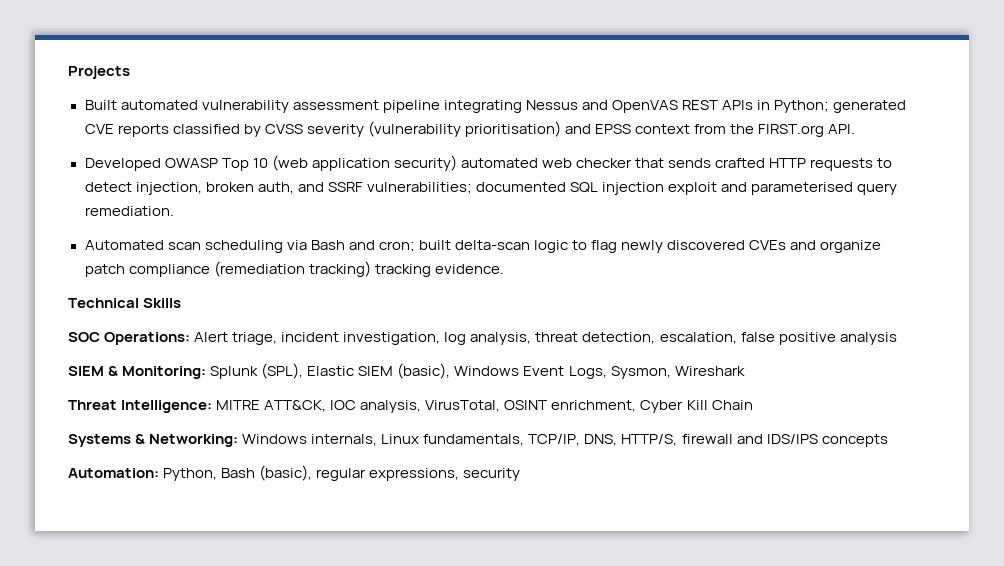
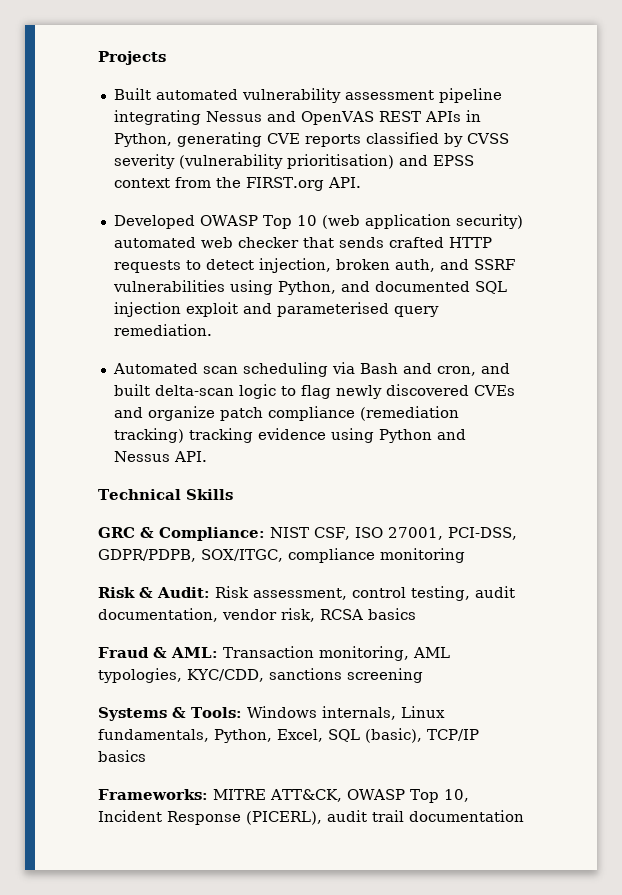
[774,100,907,113] Python; generated -> [113,132,262,147] Python, generating
[366,182,472,194] vulnerabilities; -> [112,280,370,295] vulnerabilities using Python, and
[378,241,415,252] cron; -> [436,363,510,376] cron, and
[434,264,504,274] [68,298,182,308] [68,332,897,345] [68,363,745,379] [68,400,753,413] evidence. // Technical Skills // SOC Operations: Alert triage, incident investigation, log analysis, threat detection, escalation, false positive analysis // SIEM & Monitoring: Splunk (SPL), Elastic SIEM (basic), Windows Event Logs, Sysmon, Wireshark // Threat Intelligence: MITRE ATT&CK, IOC analysis, VirusTotal, OSINT enrichment, Cyber Kill Chain -> [257,428,466,443] [113,451,207,462] [98,489,233,500] [98,527,517,541] [98,548,465,563] [98,586,515,601] [98,608,416,622] [98,646,450,661] [98,668,423,683] evidence using Python and Nessus API. // Technical Skills // GRC & Compliance: NIST CSF, ISO 27001, PCI-DSS, GDPR/PDPB, SOX/ITGC, compliance monitoring // Risk & Audit: Risk assessment, control testing, audit documentation, vendor risk, RCSA basics // Fraud & AML: Transaction monitoring, AML typologies, KYC/CDD, sanctions screening
[149,434,239,447] Networking: -> [191,707,242,718] Tools:
[528,434,888,447] [68,465,521,481] TCP/IP, DNS, HTTP/S, firewall and IDS/IPS concepts // Automation: Python, Bash (basic), regular expressions, security -> [214,728,479,743] [98,750,146,762] [98,789,469,803] [98,810,524,825] Python, Excel, SQL (basic), TCP/IP basics // Frameworks: MITRE ATT&CK, OWASP Top 10, Incident Response (PICERL), audit trail documentation

